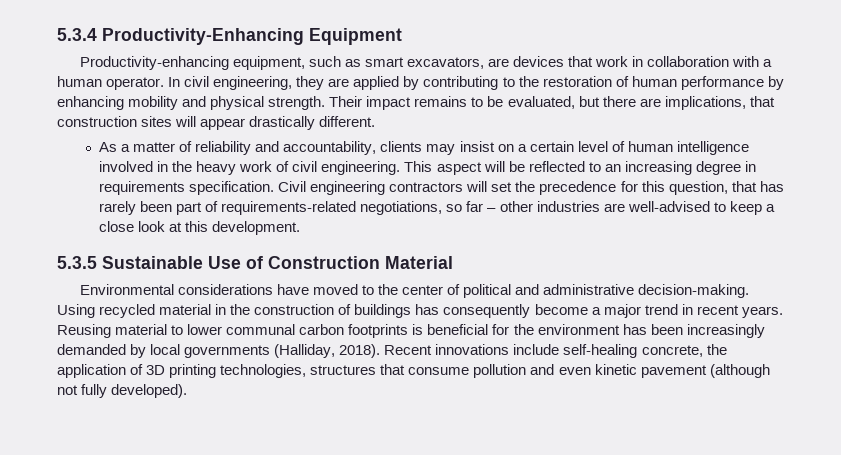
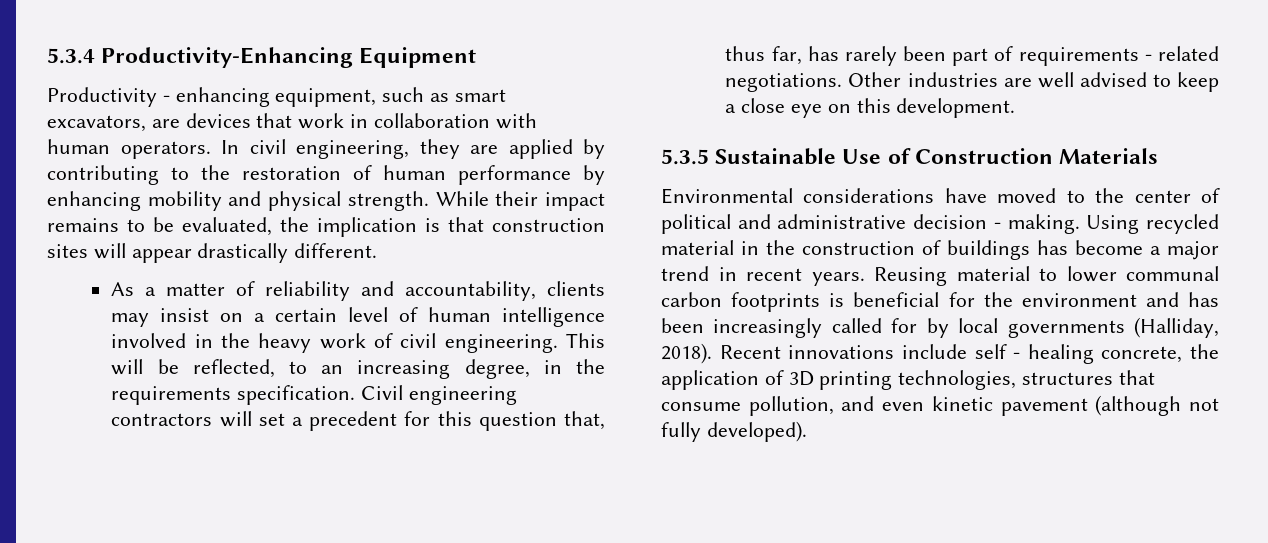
[79,56,229,70] Productivity-enhancing -> [47,87,270,107] Productivity - enhancing
[763,59,773,67] [57,76,165,90] a human operator. -> [47,139,211,159] human operators.
[329,96,363,107] Their -> [435,191,539,206] While their
[578,96,746,110] but there are implications, -> [280,217,440,237] the implication is
[436,162,482,175] aspect -> (605, 340) none
[528,161,585,172] reflected -> [192,359,275,378] reflected,
[695,161,756,175] degree in -> [464,359,605,379] degree, in the
[515,181,757,195] the precedence for this question, that -> [291,411,605,431] [725,46,802,65] a precedent for this question that, thus far,
[221,201,710,215] requirements-related negotiations, so far – other industries are well-advised -> [1018,46,1219,66] [725,72,1147,92] requirements - related negotiations. Other industries are well advised
[138,221,183,232] look at -> [790,104,851,118] eye on
[385,256,453,269] Material -> [1059,148,1159,164] Materials
[638,284,750,298] decision-making. -> [913,214,1080,234] decision - making.
[443,304,531,318] consequently -> (1068, 247) none
(620, 329) none -> [1145,292,1179,307] and
[57,344,126,355] demanded -> [831,318,918,333] called for
[563,344,638,358] self-healing -> [974,344,1094,364] self - healing
[473,364,527,378] pollution -> [748,396,834,416] pollution,

